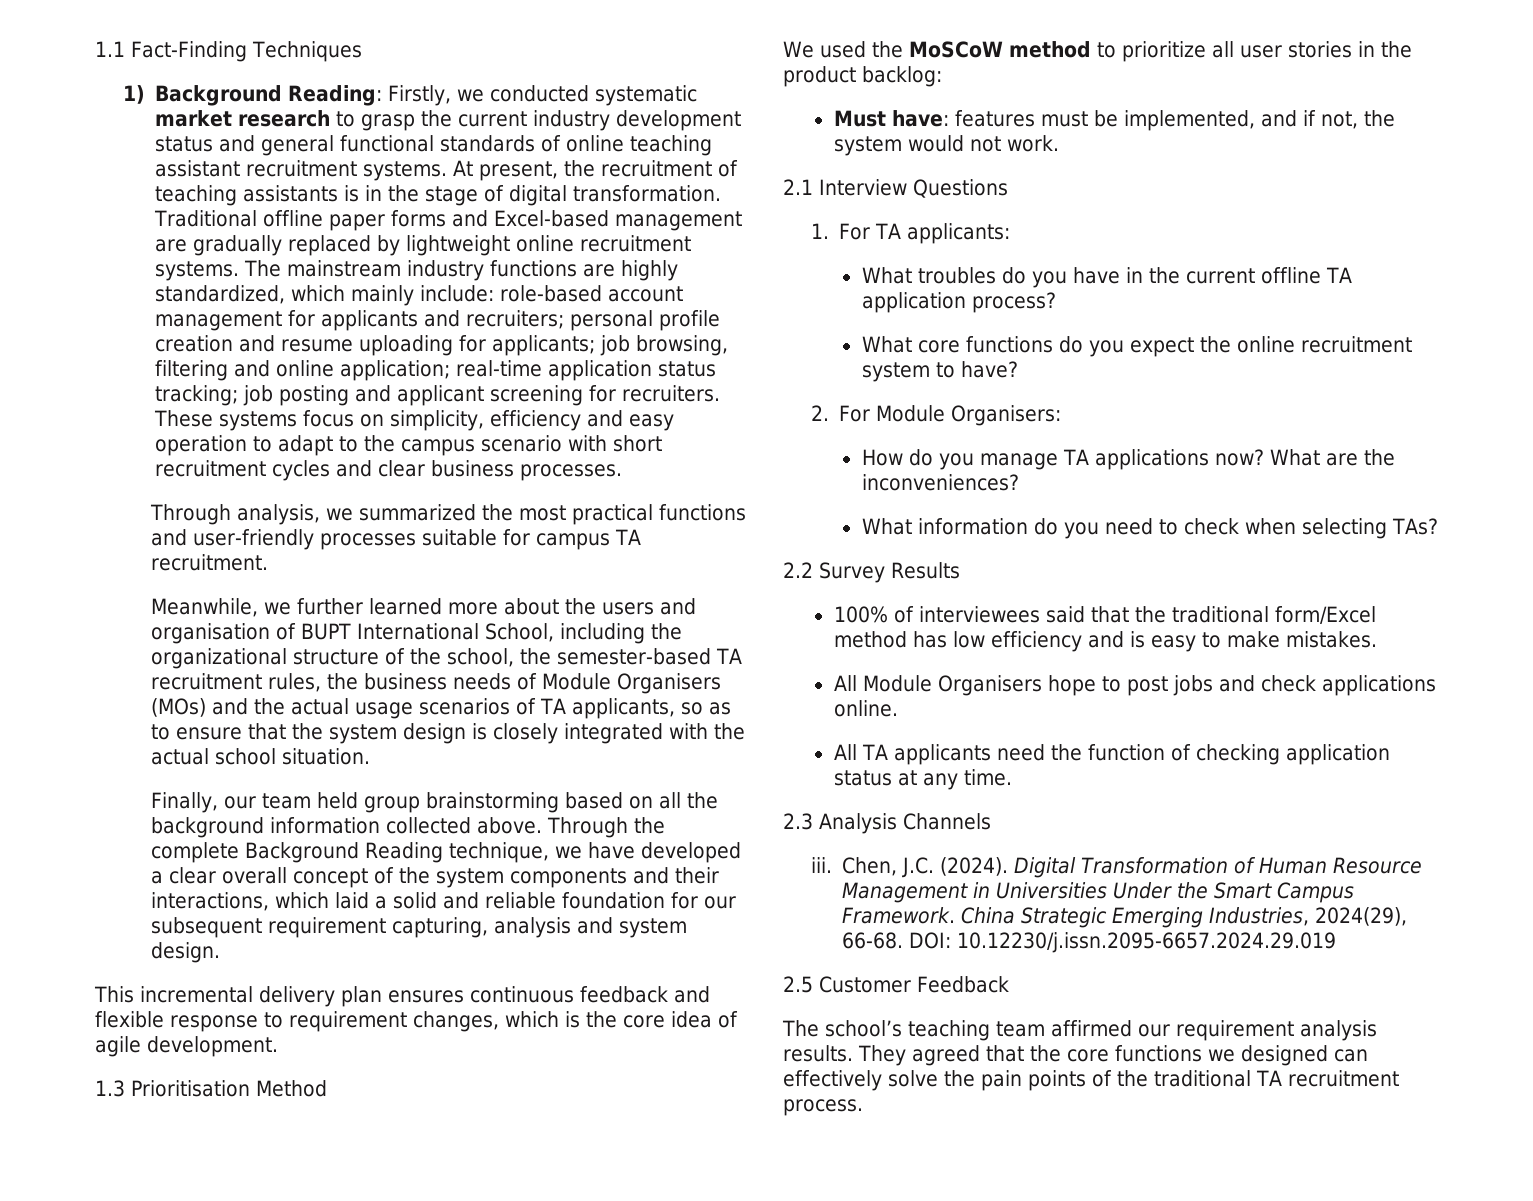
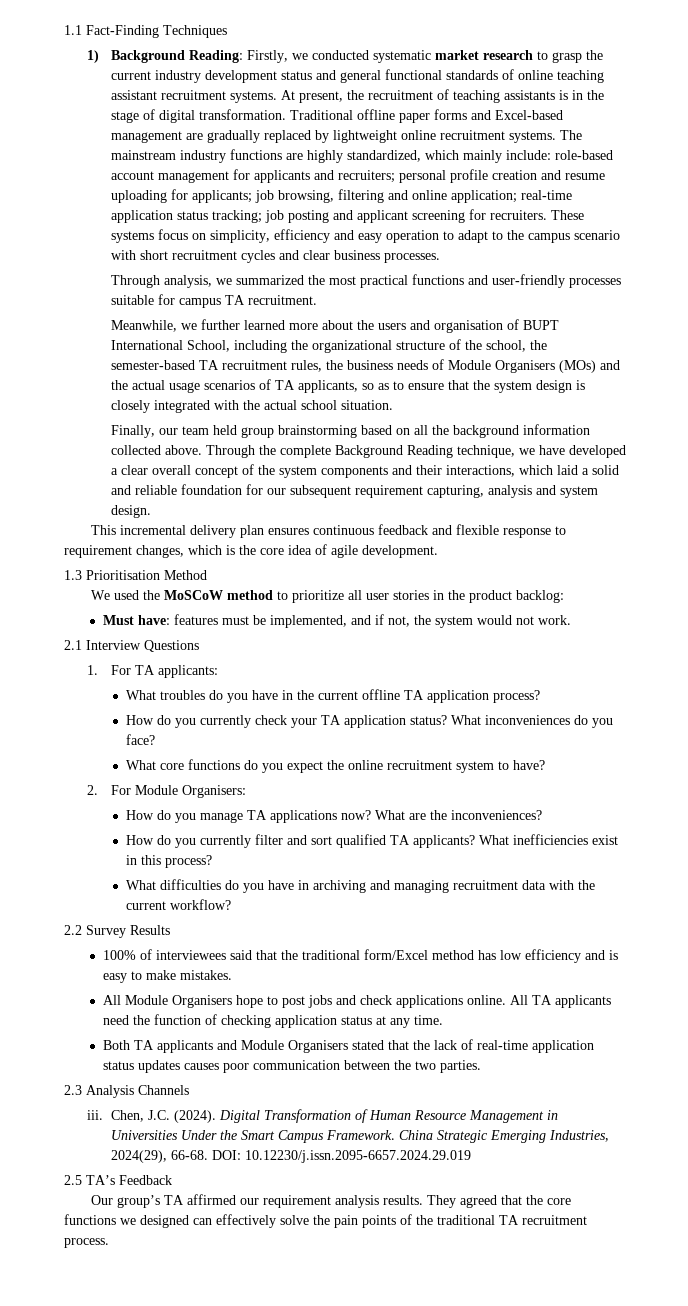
(1056, 302) none -> [126,715,614,728] [126,734,156,745] // How do you currently check your TA application status? What inconveniences do you face?
[861,518,1438,539] What information do you need to check when selecting TAs? -> [126,834,619,848] [126,855,213,868] [126,879,596,893] [126,899,232,910] How do you currently filter and sort qualified TA applicants? What inefficiencies exist in this process? // What difficulties do you have in archiving and managing recruitment data with the current workflow?
(898, 708) // -> (506, 1000) none
(1012, 777) none -> [102,1039,594,1053] [102,1060,481,1073] // Both TA applicants and Module Organisers stated that the lack of real-time application status updates causes poor communication between the two parties.
[819,976,911,993] Customer -> [86,1175,115,1185] TA’s
[782,1020,1045,1041] The school’s teaching team -> [90,1195,184,1208] Our group’s TA

